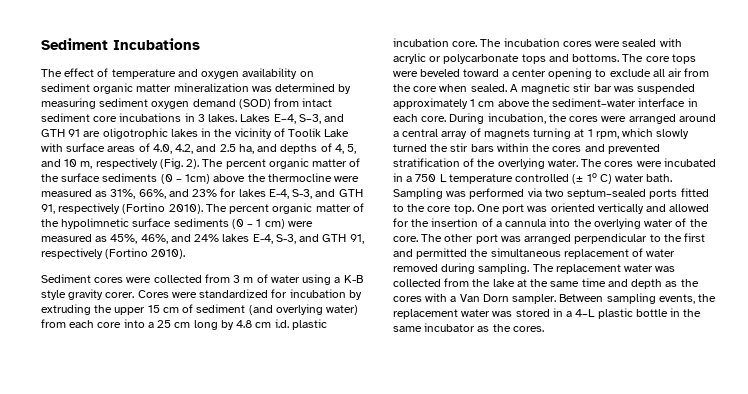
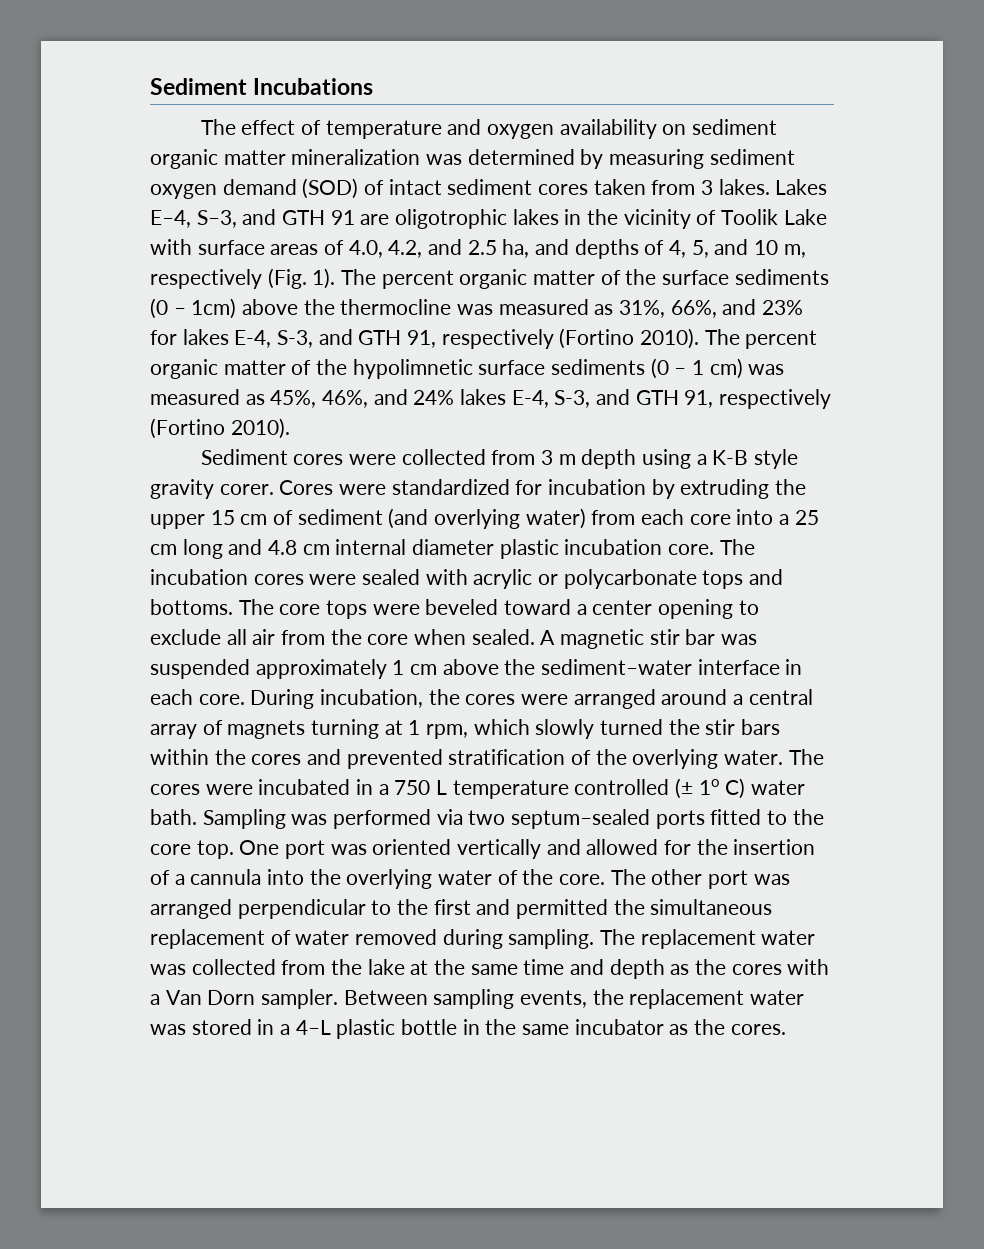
[274,98,300,107] from -> [364,180,385,195] of
[93,113,195,122] core incubations in -> [538,179,696,195] cores taken from
[186,159,200,169] 2). -> [312,268,336,289] 1).
[334,176,360,182] were -> [457,304,494,315] was
[287,221,313,227] were -> [748,364,785,375] was
[256,274,300,283] of water -> [581,449,637,469] depth
[220,320,234,330] by -> [228,539,263,555] and
[274,319,289,328] i.d. -> [335,539,495,555] internal diameter

